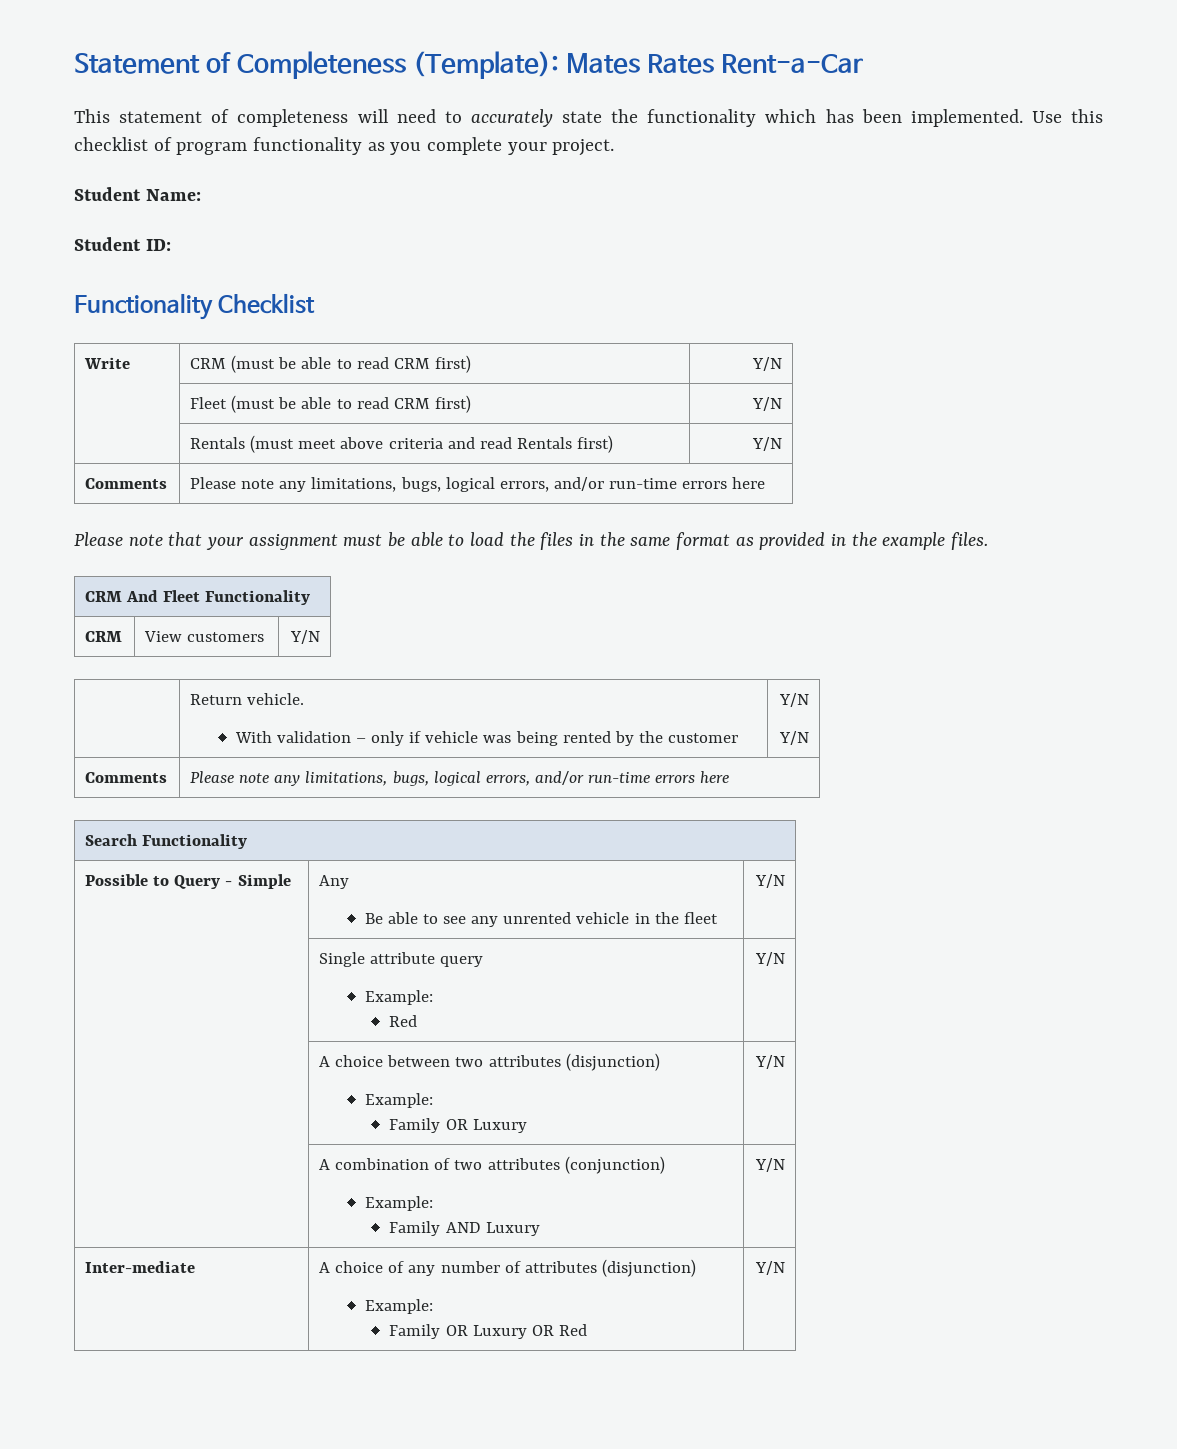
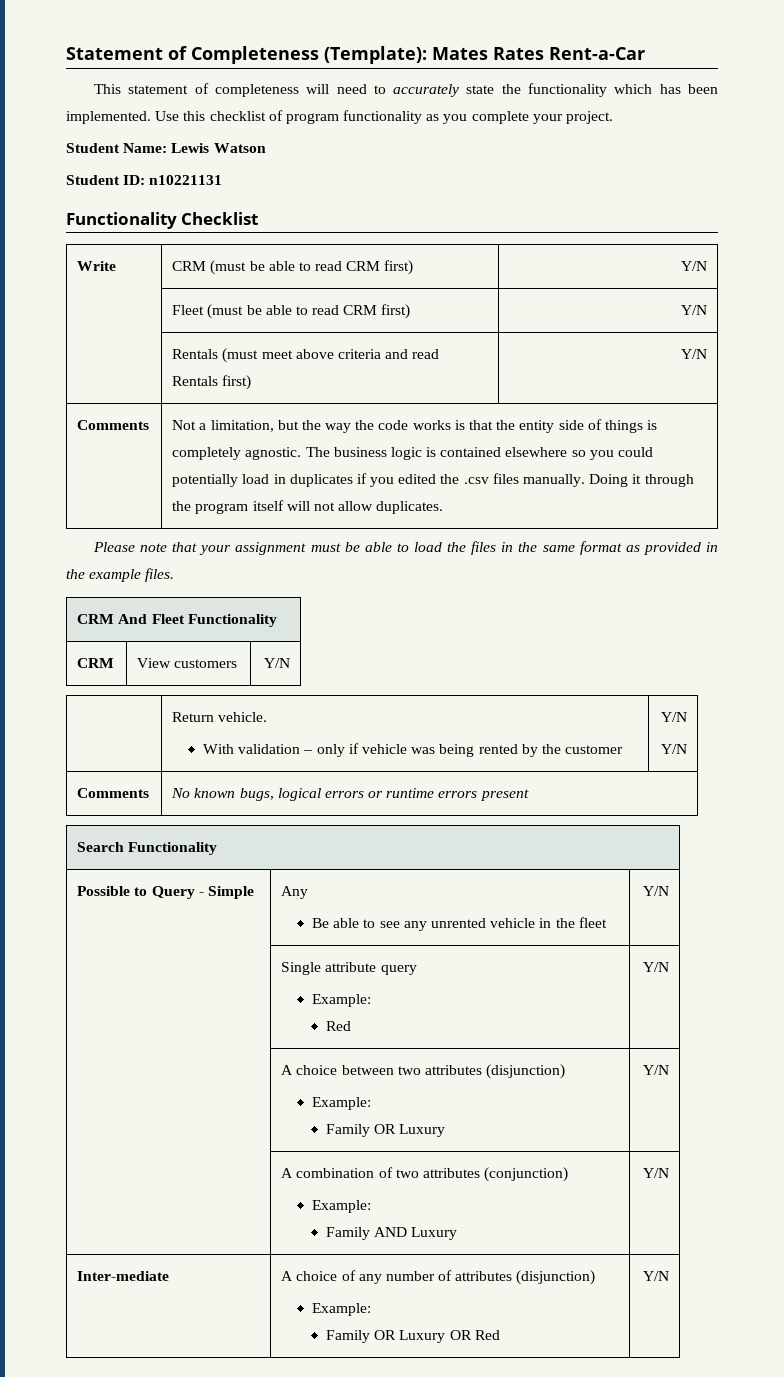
(201, 195) none -> [171,143,266,153] Lewis Watson
(171, 245) none -> [149,175,223,185] n10221131
[190,477,766,492] Please note any limitations, bugs, logical errors, and/or run-time errors here -> [172,419,658,433] [172,447,653,460] [172,473,694,487] [172,500,444,514] Not a limitation, but the way the code works is that the entity side of things is completely agnostic. The business logic is contained elsewhere so you could potentially load in duplicates if you edited the .csv files manually. Doing it through the program itself will not allow duplicates.
[190,771,730,786] Please note any limitations, bugs, logical errors, and/or run-time errors here -> [171,788,529,801] No known bugs, logical errors or runtime errors present

